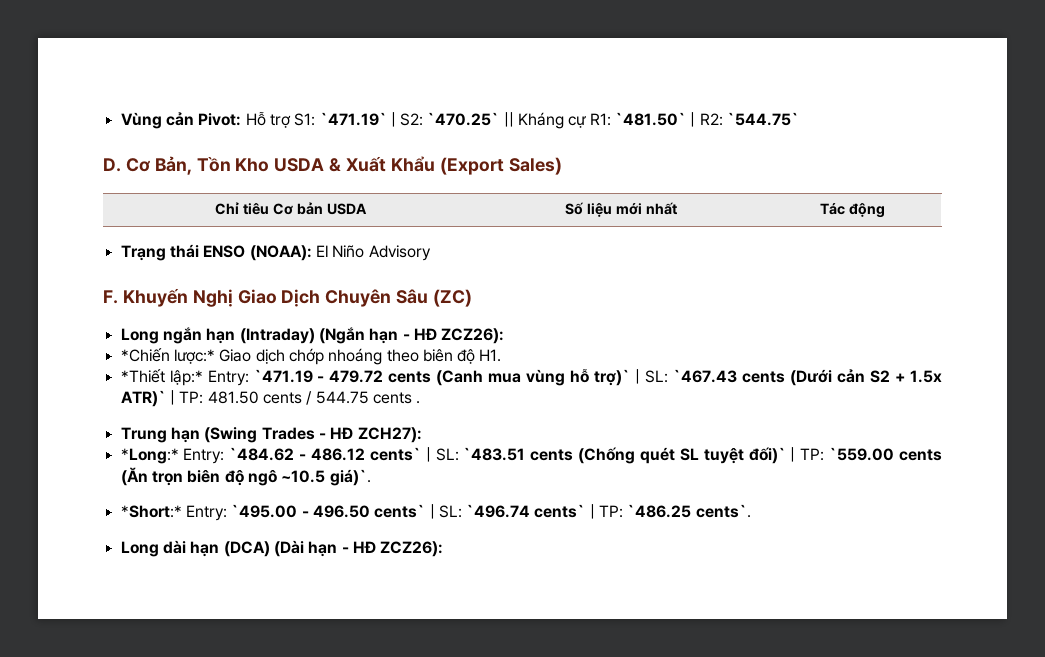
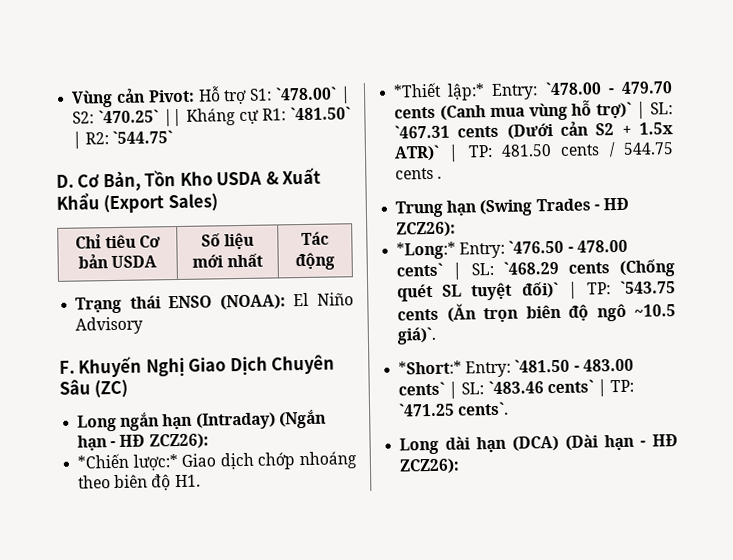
[319,112,387,126] `471.19` -> [275,86,338,101] `478.00`
[253,369,384,383] `471.19 - 479.72 -> [544,81,673,96] `478.00 - 479.70
[673,369,738,383] `467.43 -> [394,124,451,139] `467.31
[357,427,422,443] ZCH27): -> [396,221,457,238] ZCZ26):
[229,447,526,462] `484.62 - 486.12 cents` | SL: `483.51 -> [508,239,628,254] [396,260,560,280] `476.50 - 478.00 cents` | SL: `468.29
[829,447,895,461] `559.00 -> [620,280,676,294] `543.75
[231,504,531,519] `495.00 - 496.50 cents` | SL: `496.74 -> [514,358,634,373] [398,380,544,399] `481.50 - 483.00 cents` | SL: `483.46
[627,504,692,518] `486.25 -> [398,402,456,417] `471.25

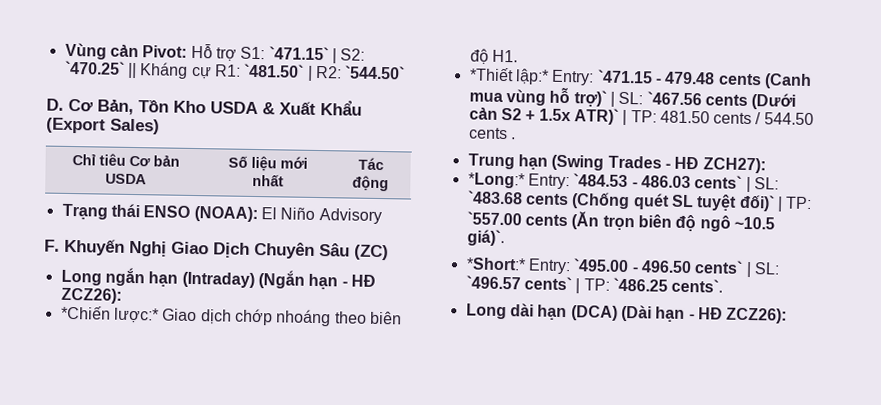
[275,86,338,101] `478.00` -> [268,46,329,61] `471.15`
[112,130,174,145] `544.75` -> [345,65,406,80] `544.50`
[544,81,673,96] `478.00 - 479.70 -> [596,69,716,85] `471.15 - 479.48
[394,124,451,139] `467.31 -> [646,91,702,106] `467.56
[623,142,674,155] 544.75 -> [763,112,814,126] 544.50
[396,221,457,238] ZCZ26): -> [702,157,766,174] ZCH27):
[508,239,628,254] [396,260,560,280] `476.50 - 478.00 cents` | SL: `468.29 -> [573,173,779,193] [466,190,523,205] `484.53 - 486.03 cents` | SL: `483.68
[620,280,676,294] `543.75 -> [466,211,522,226] `557.00
[514,358,634,373] [398,380,544,399] `481.50 - 483.00 cents` | SL: `483.46 -> [573,258,780,278] [465,275,521,290] `495.00 - 496.50 cents` | SL: `496.57
[398,402,456,417] `471.25 -> [612,277,668,292] `486.25

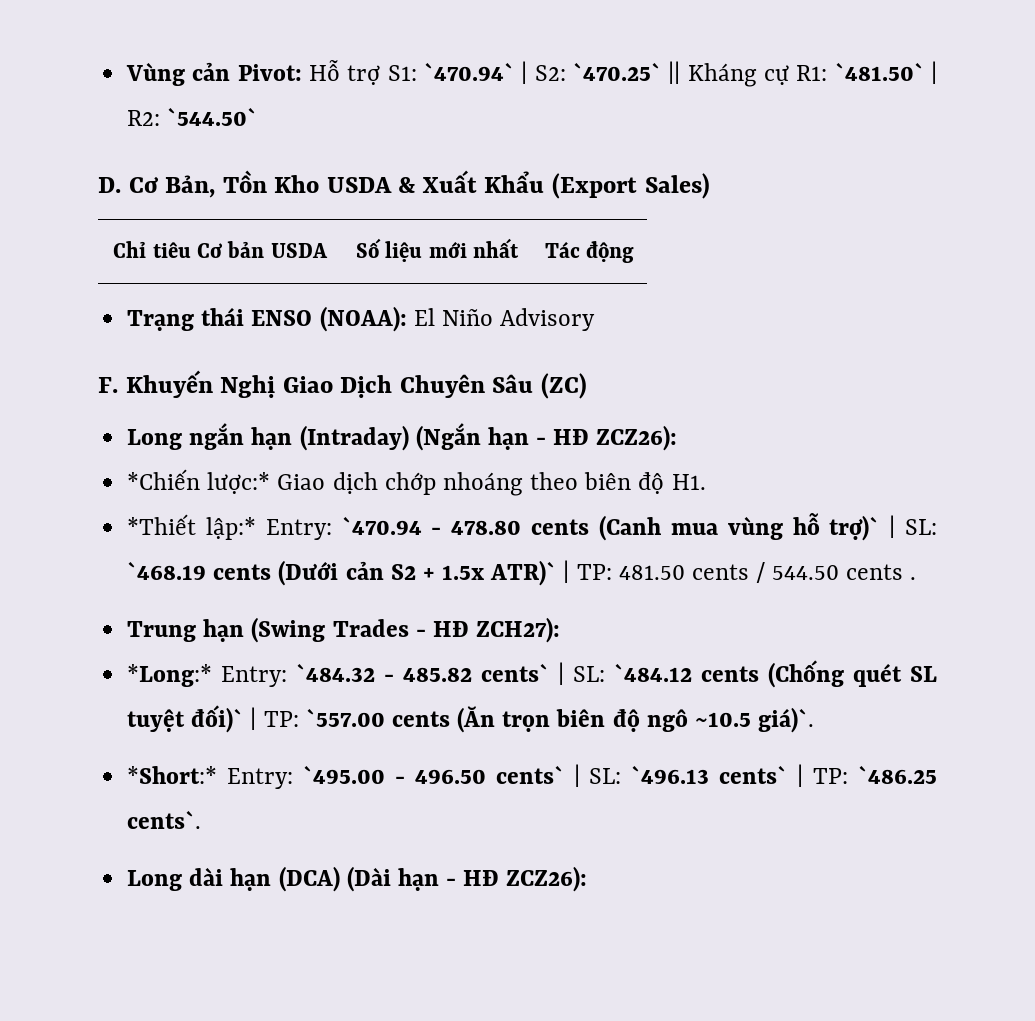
[268,46,329,61] `471.15` -> [424,62,515,81] `470.94`
[596,69,716,85] `471.15 - 479.48 -> [341,516,522,535] `470.94 - 478.80
[646,91,702,106] `467.56 -> [127,561,207,580] `468.19
[573,173,779,193] [466,190,523,205] `484.53 - 486.03 cents` | SL: `483.68 -> [296,662,693,685] `484.32 - 485.82 cents` | SL: `484.12
[465,275,521,290] `496.57 -> [631,765,710,784] `496.13

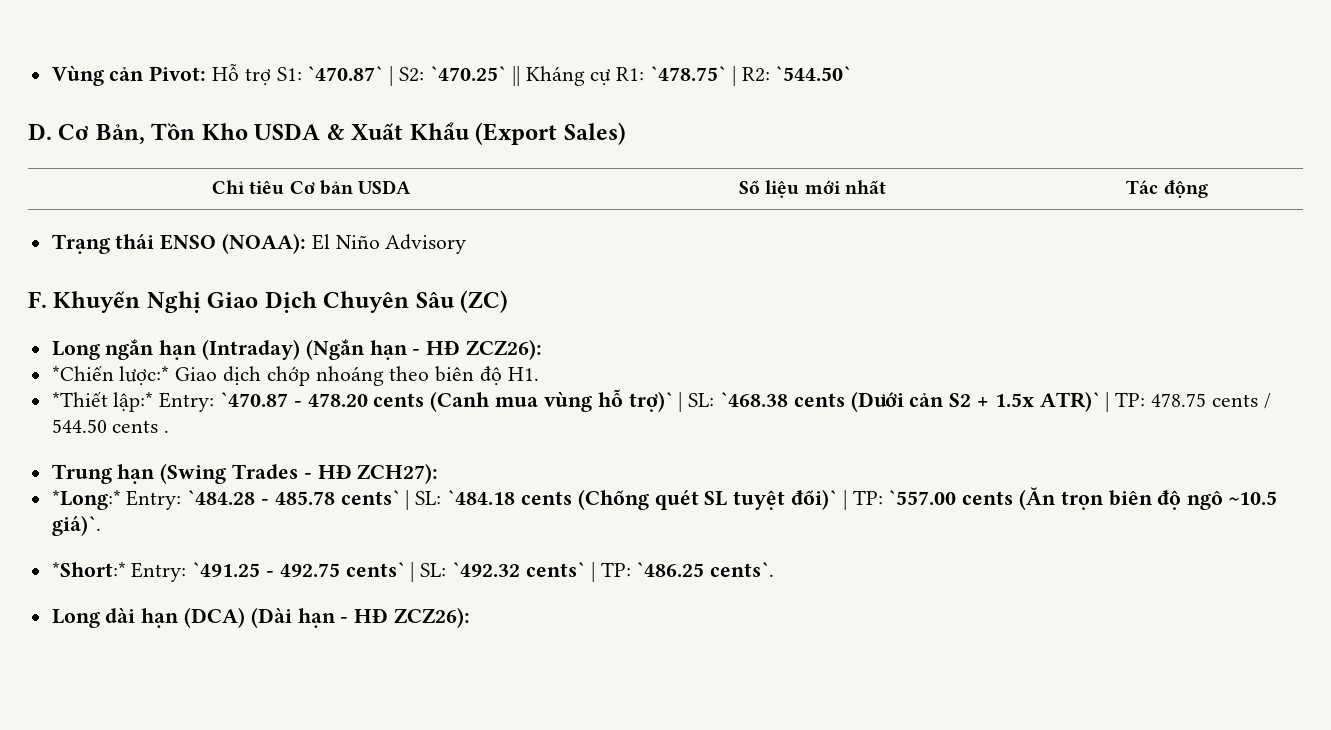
[424,62,515,81] `470.94` -> [307,66,384,81] `470.87`
[834,62,924,81] `481.50` -> [649,66,726,81] `478.75`
[341,516,522,535] `470.94 - 478.80 -> [220,392,368,407] `470.87 - 478.20
[127,561,207,580] `468.19 -> [719,392,788,407] `468.38
[618,565,685,580] 481.50 -> [1150,393,1206,407] 478.75
[296,662,693,685] `484.32 - 485.82 cents` | SL: `484.12 -> [187,490,516,510] `484.28 - 485.78 cents` | SL: `484.18
[302,764,710,787] `495.00 - 496.50 cents` | SL: `496.13 -> [192,562,521,582] `491.25 - 492.75 cents` | SL: `492.32

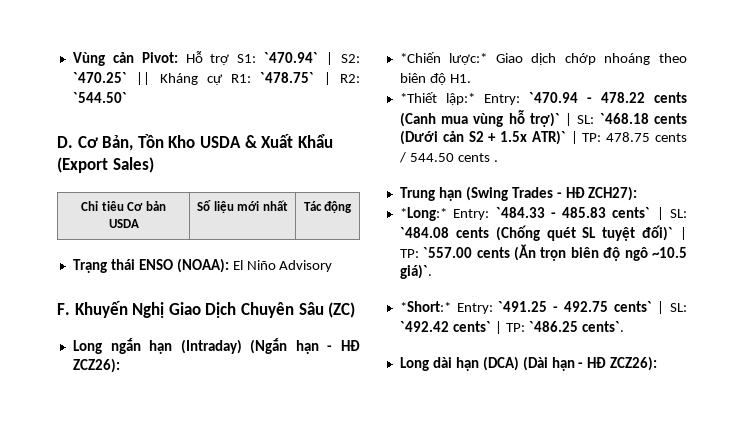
[307,66,384,81] `470.87` -> [264,52,319,63] `470.94`
[220,392,368,407] `470.87 - 478.20 -> [528,92,645,103] `470.94 - 478.22
[719,392,788,407] `468.38 -> [599,113,649,124] `468.18
[187,490,516,510] `484.28 - 485.78 cents` | SL: `484.18 -> [495,207,687,220] [399,227,449,238] `484.33 - 485.83 cents` | SL: `484.08
[452,562,521,577] `492.32 -> [399,321,449,332] `492.42

